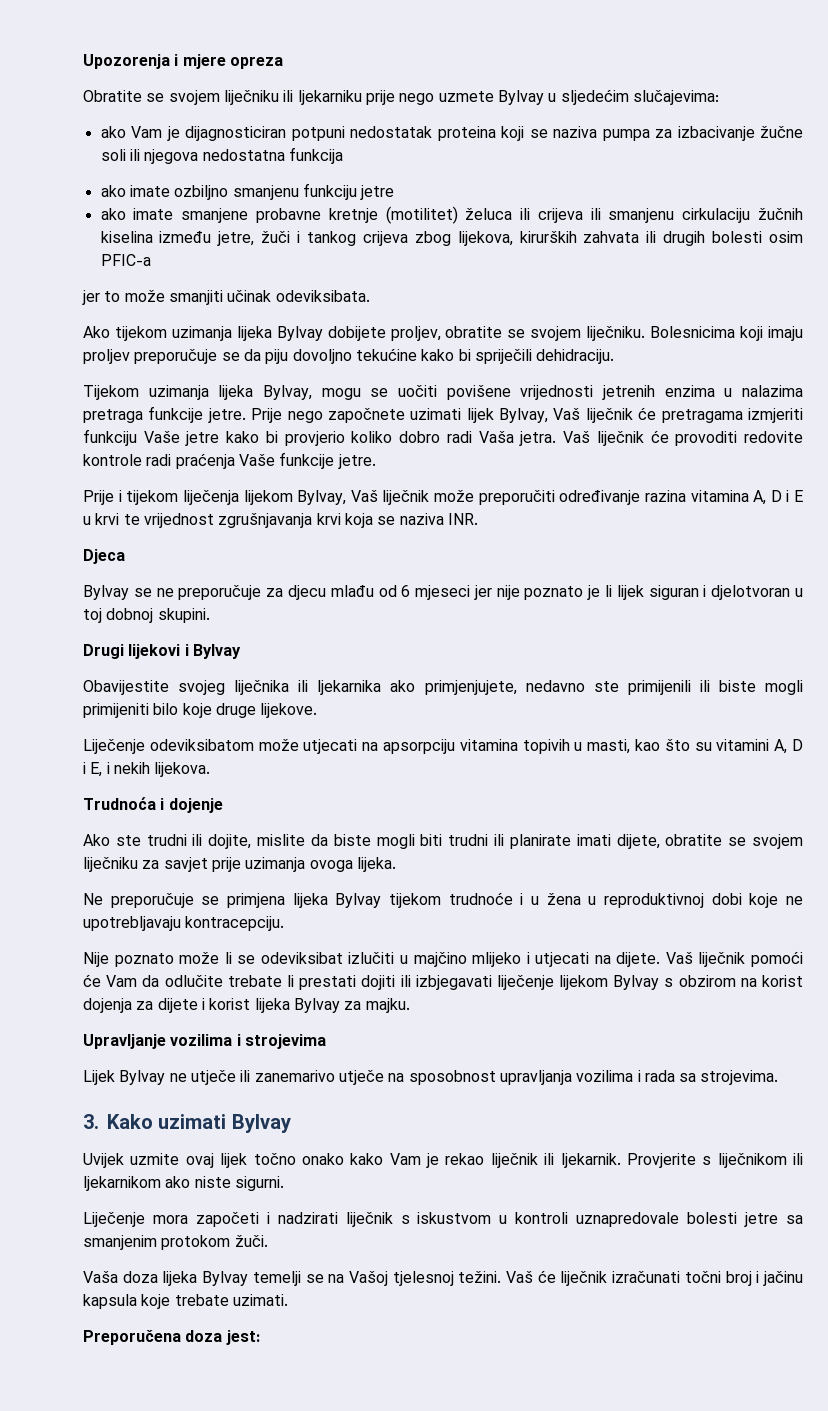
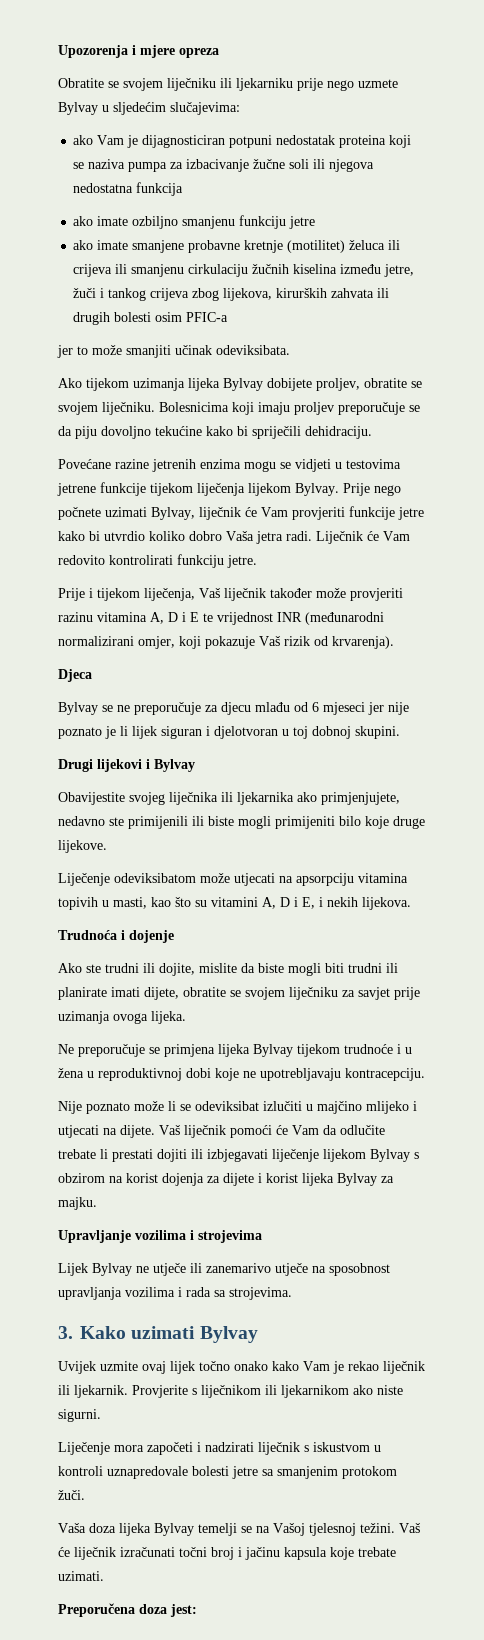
[83,385,803,400] [83,406,803,423] [83,429,180,446] Tijekom uzimanja lijeka Bylvay, mogu se uočiti povišene vrijednosti jetrenih enzima u nalazima pretraga funkcije jetre. Prije nego započnete uzimati lijek Bylvay, Vaš liječnik će pretragama izmjeriti funkciju Vaše -> [58,459,401,472] [57,482,401,496] [58,506,395,520] Povećane razine jetrenih enzima mogu se vidjeti u testovima jetrene funkcije tijekom liječenja lijekom Bylvay. Prije nego počnete uzimati Bylvay, liječnik će Vam provjeriti funkcije
[284,431,345,446] provjerio -> [104,531,145,541] utvrdio
[446,430,804,446] [83,452,376,469] [83,490,686,505] radi Vaša jetra. Vaš liječnik će provoditi redovite kontrole radi praćenja Vaše funkcije jetre. // Prije i tijekom liječenja lijekom Bylvay, Vaš liječnik može preporučiti određivanje razina -> [226,531,410,544] [58,554,257,568] [58,588,403,601] [58,612,93,622] Vaša jetra radi. Liječnik će Vam redovito kontrolirati funkciju jetre. // Prije i tijekom liječenja, Vaš liječnik također može provjeriti razinu
[83,513,478,528] u krvi te vrijednost zgrušnjavanja krvi koja se naziva INR. -> [203,612,384,625] [58,636,394,649] te vrijednost INR (međunarodni normalizirani omjer, koji pokazuje Vaš rizik od krvarenja).

